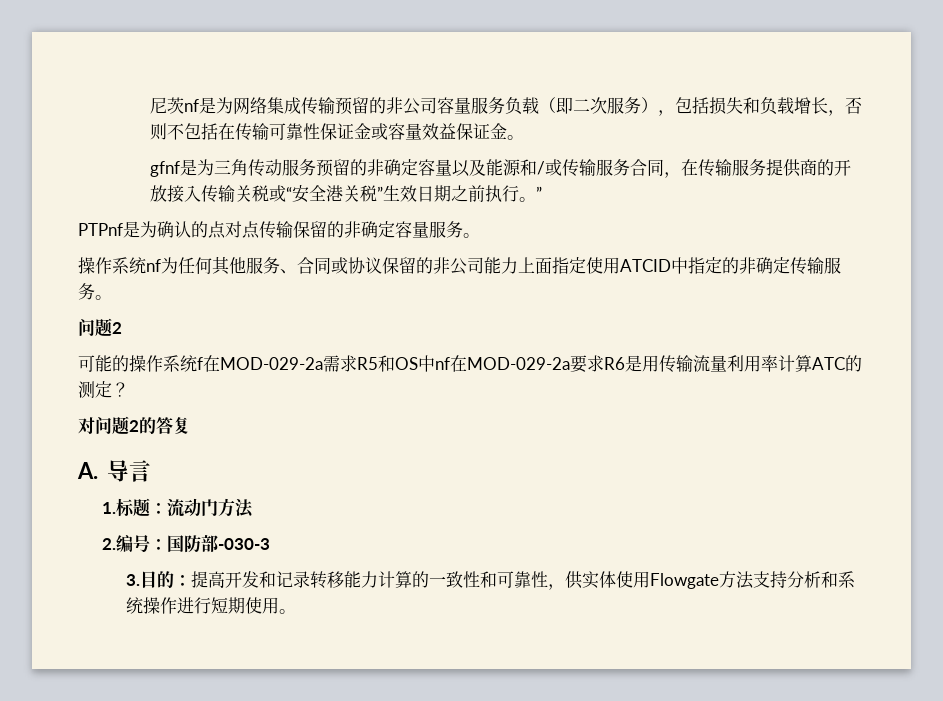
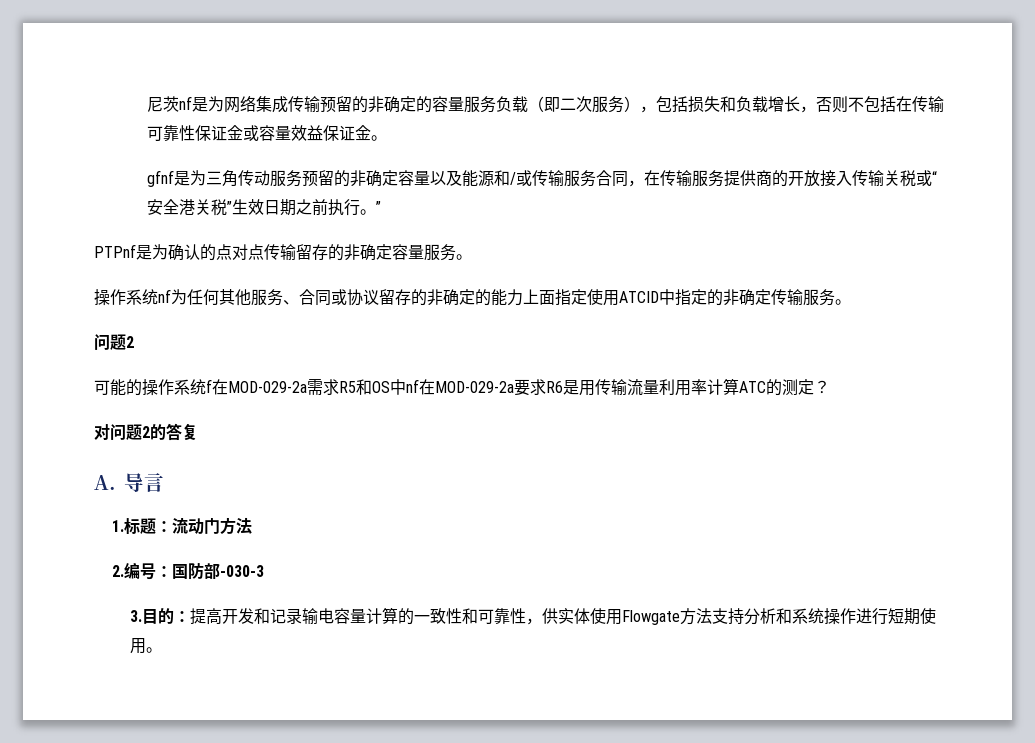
[402,97,437,115] 公司 -> [384,96,433,113] 确定的
[293,221,327,238] 保留 -> [296,244,328,260] 留存
[382,257,484,275] 保留的非公司 -> [379,289,491,306] 留存的非确定的
[309,571,378,589] 转移能力 -> [301,608,366,624] 输电容量

